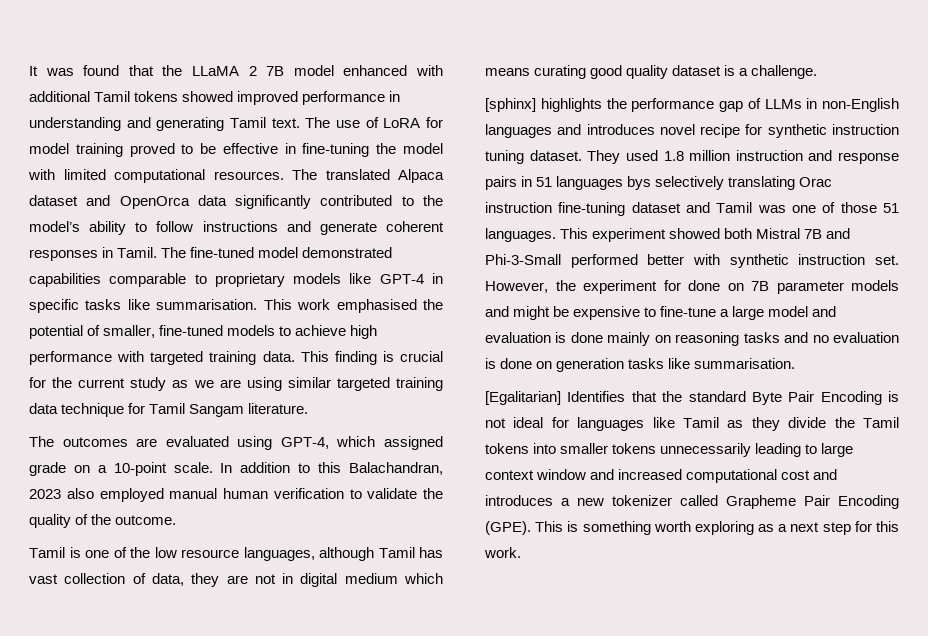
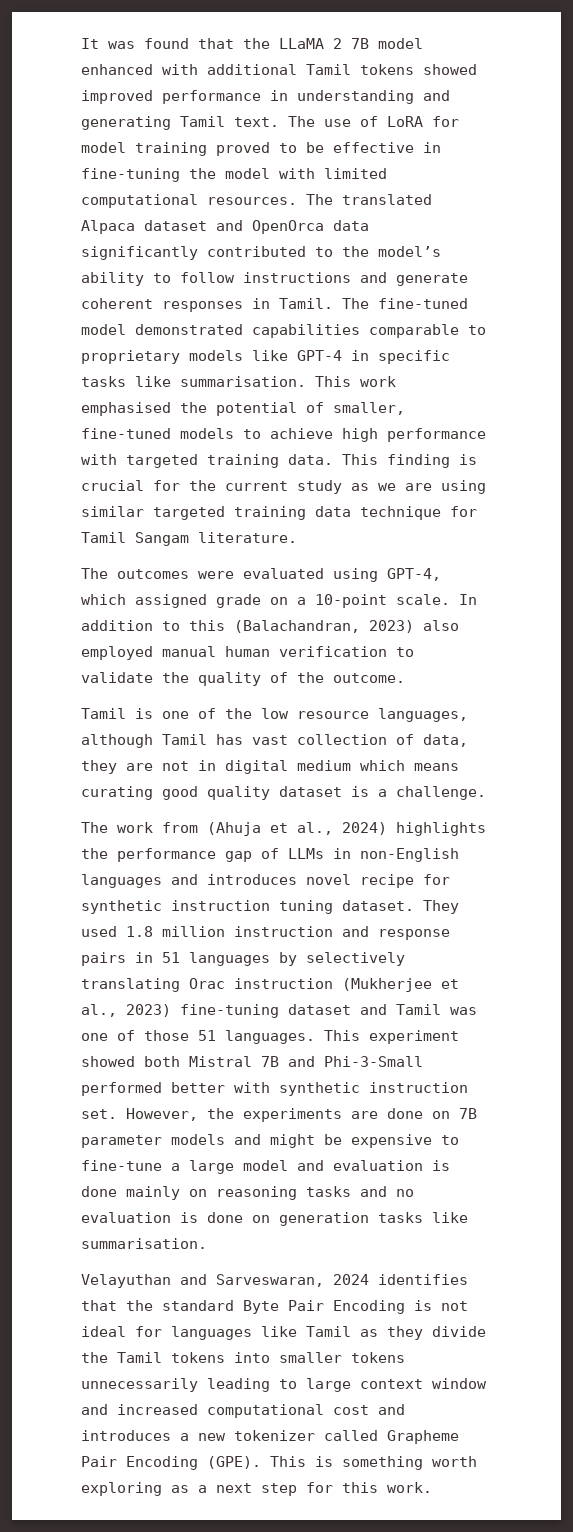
[136,438,158,447] are -> [198,571,234,579] were
[349,462,444,475] [29,489,61,499] Balachandran, 2023 -> [234,620,414,633] (Balachandran, 2023)
[485,98,536,112] [sphinx] -> [81,822,387,836] The work from (Ahuja et al., 2024)
[627,176,652,190] bys -> [279,952,297,966] by
(552, 207) none -> [342,978,459,992] [81,1004,171,1017] (Mukherjee et al., 2023)
[583,280,681,294] experiment for -> [243,1108,378,1122] experiments are
[485,391,626,405] [Egalitarian] Identifies -> [81,1274,468,1288] Velayuthan and Sarveswaran, 2024 identifies

